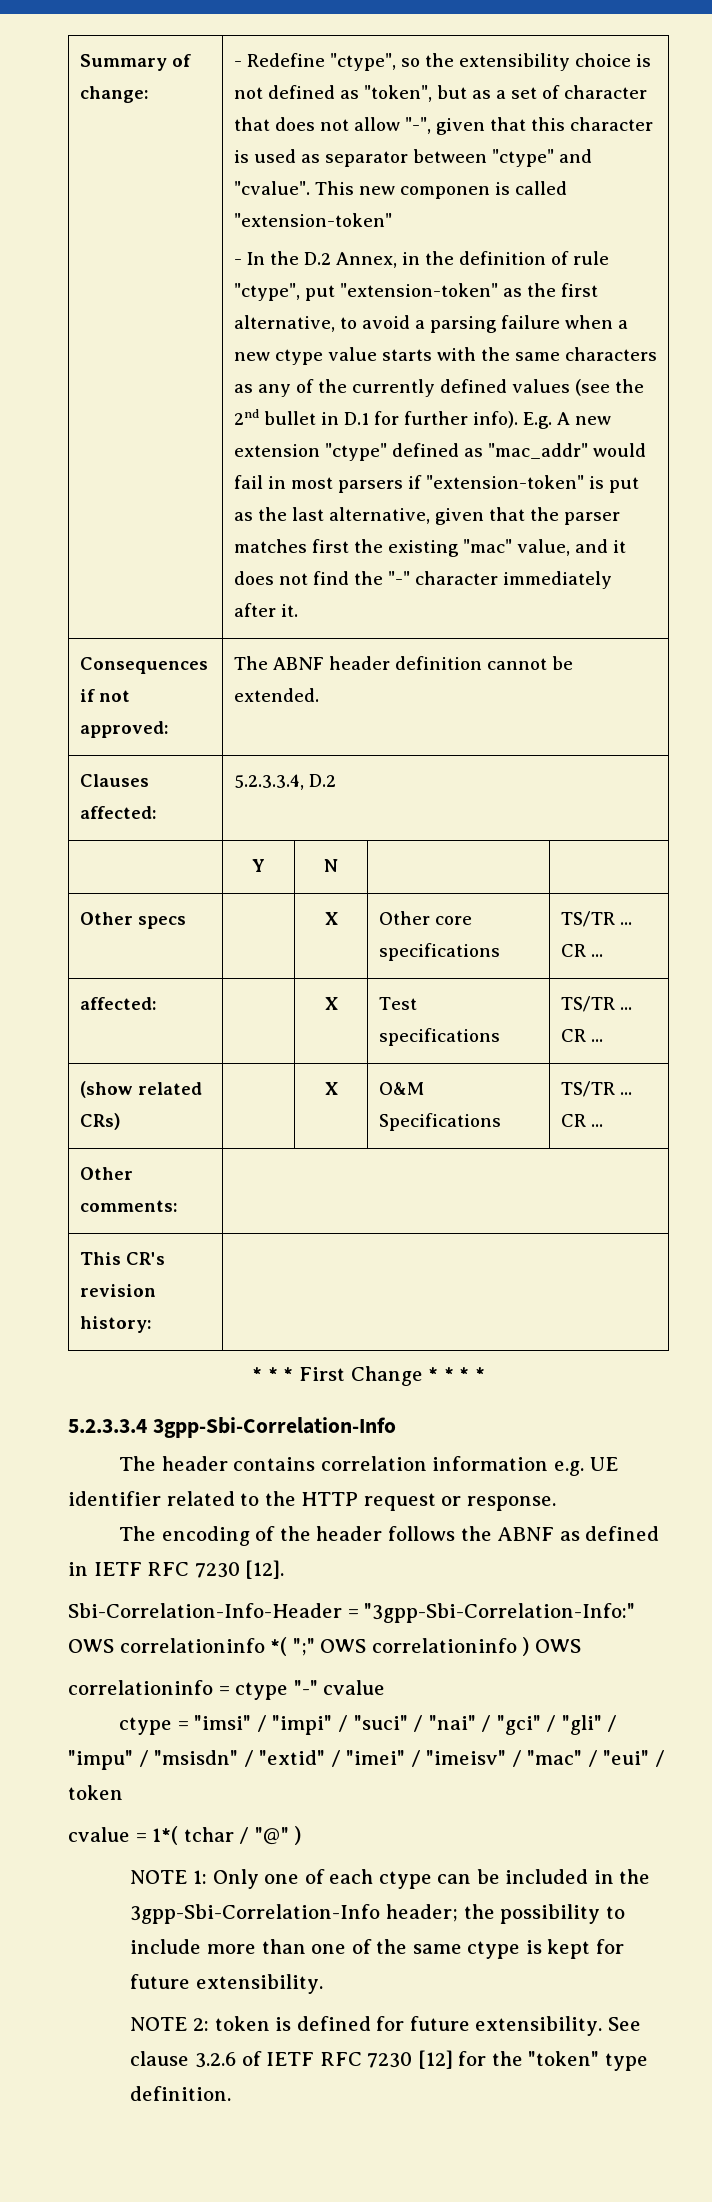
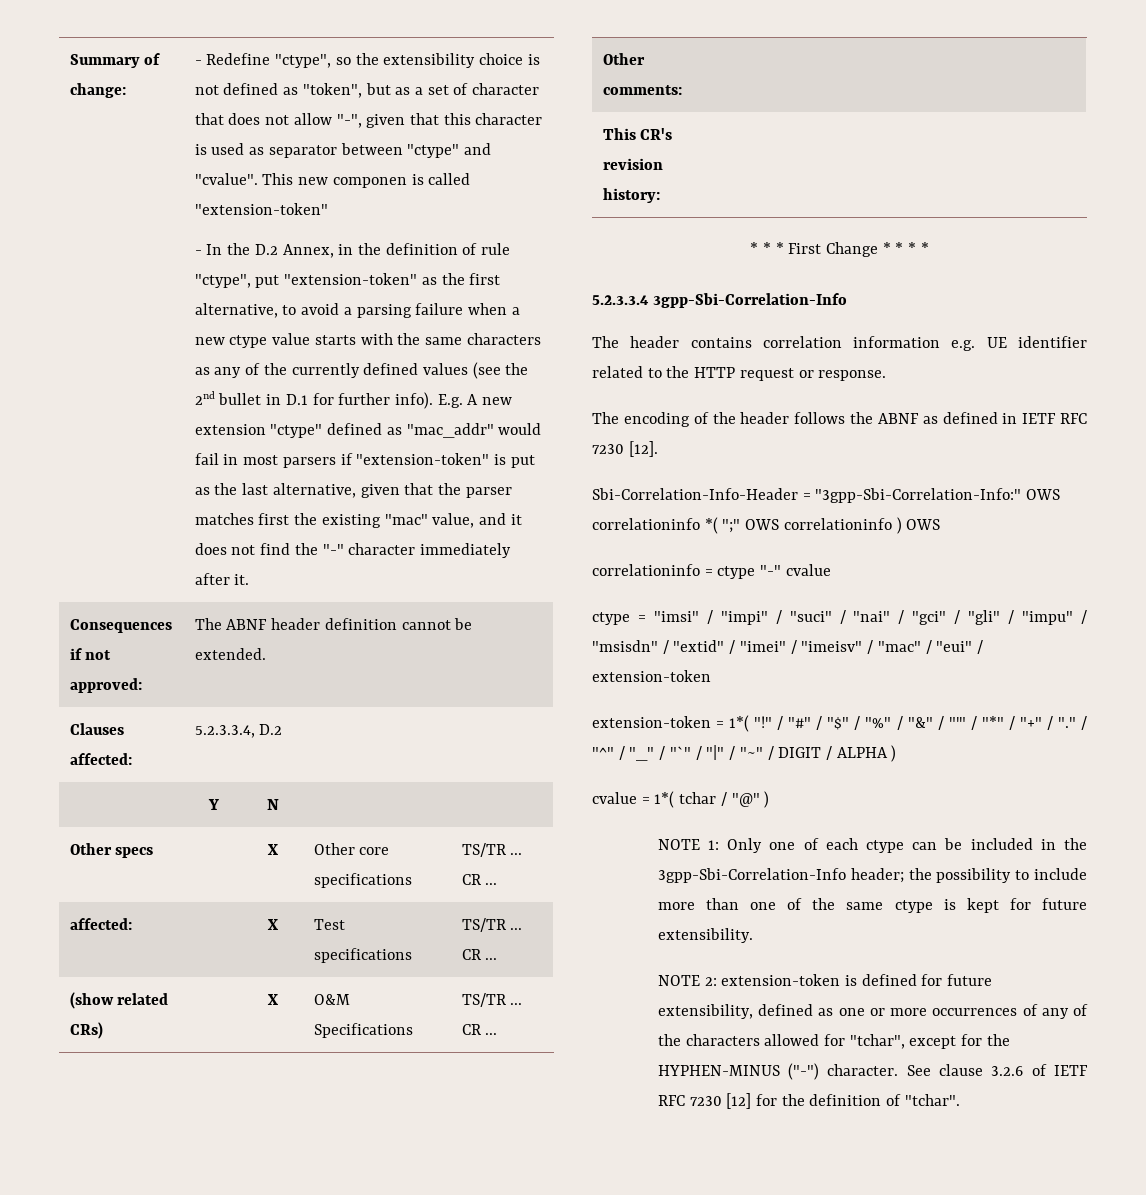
[68,1785,123,1800] token -> [592,670,711,682] [592,715,1088,732] [592,745,897,762] extension-token // extension-token = 1*( "!" / "#" / "$" / "%" / "&" / "'" / "*" / "+" / "." / "^" / "_" / "`" / "|" / "~" / DIGIT / ALPHA )
[214,2016,270,2031] token -> [721,974,841,986] extension-token
[475,2016,603,2036] extensibility. -> [657,1004,1088,1019] [657,1034,1010,1049] [657,1063,899,1080] extensibility, defined as one or more occurrences of any of the characters allowed for "tchar", except for the HYPHEN-MINUS ("-") character.
[528,2051,648,2071] [130,2086,232,2101] "token" type definition. -> [809,1094,960,1106] definition of "tchar".

